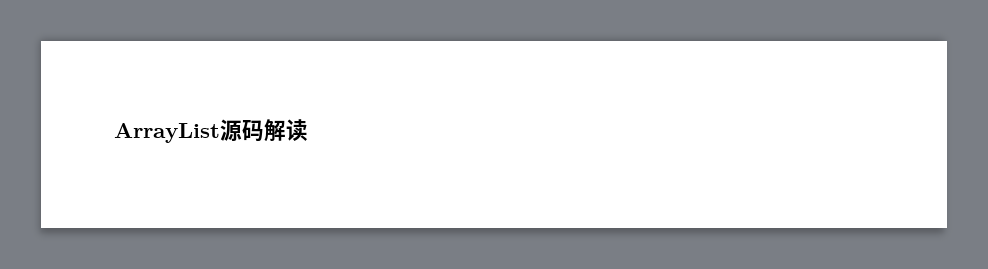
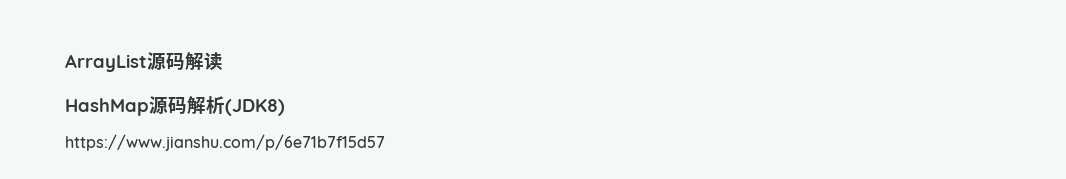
(308, 130) none -> [65,96,285,116] [65,134,385,151] // HashMap源码解析(JDK8) // https://www.jianshu.com/p/6e71b7f15d57

